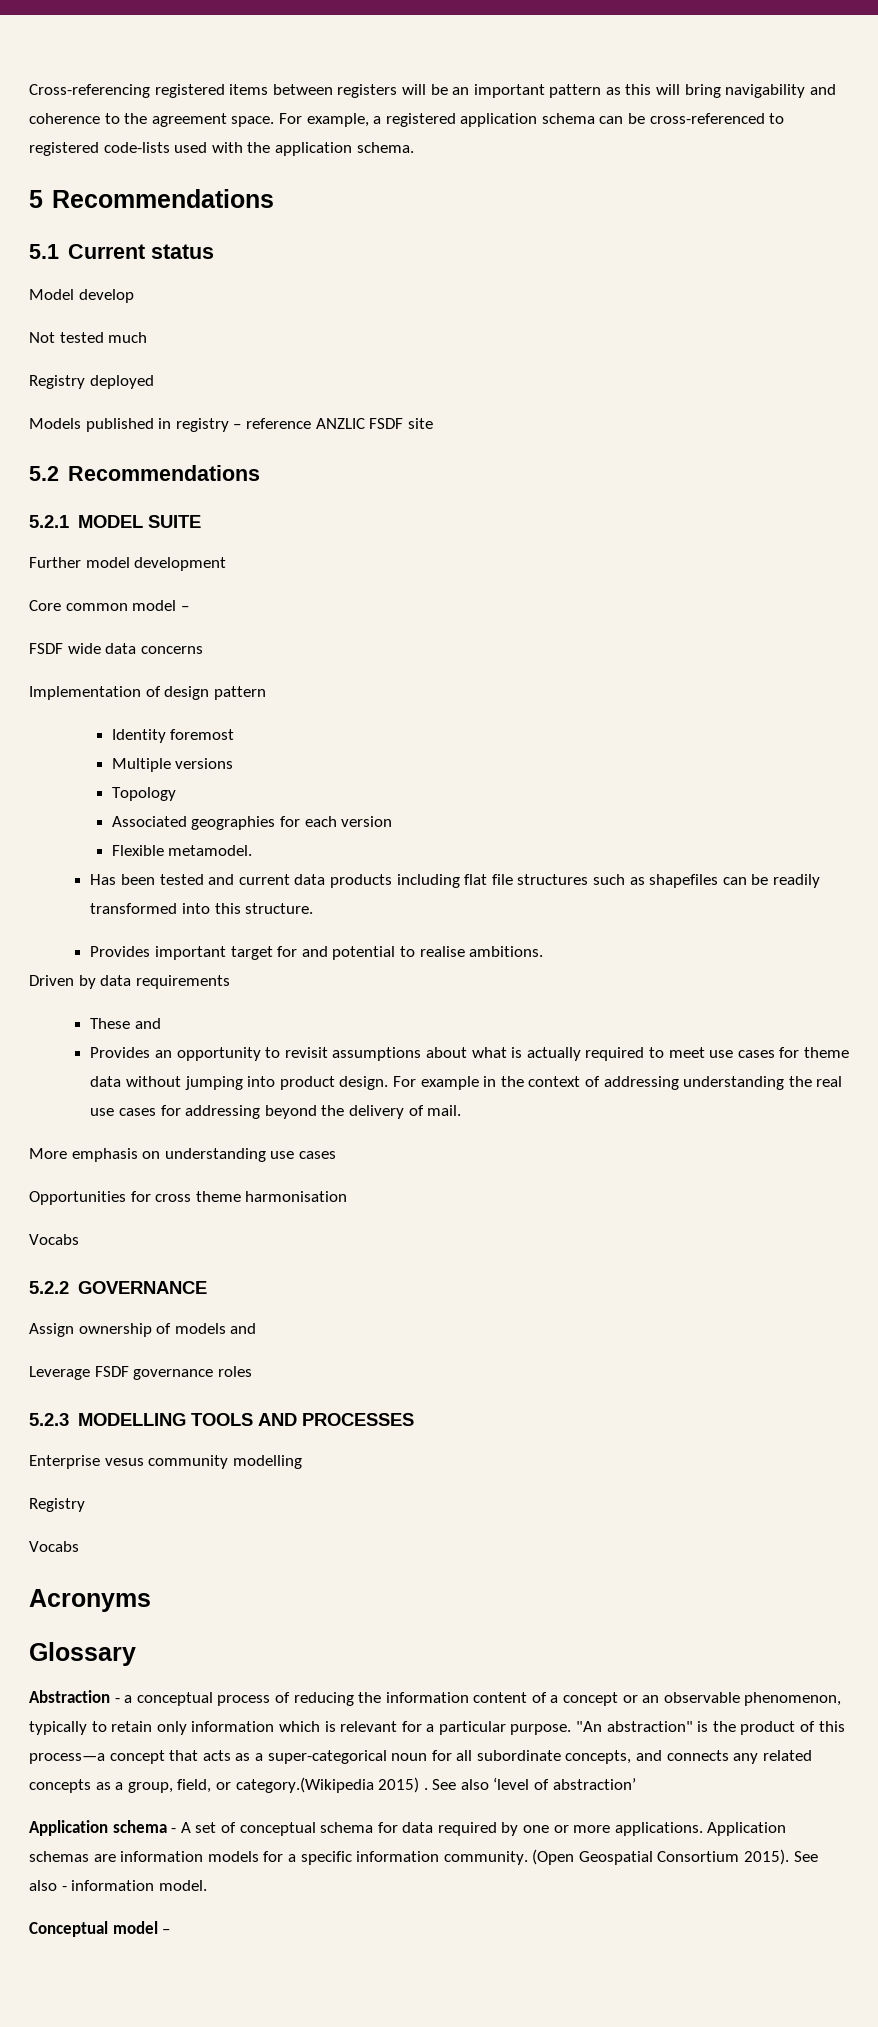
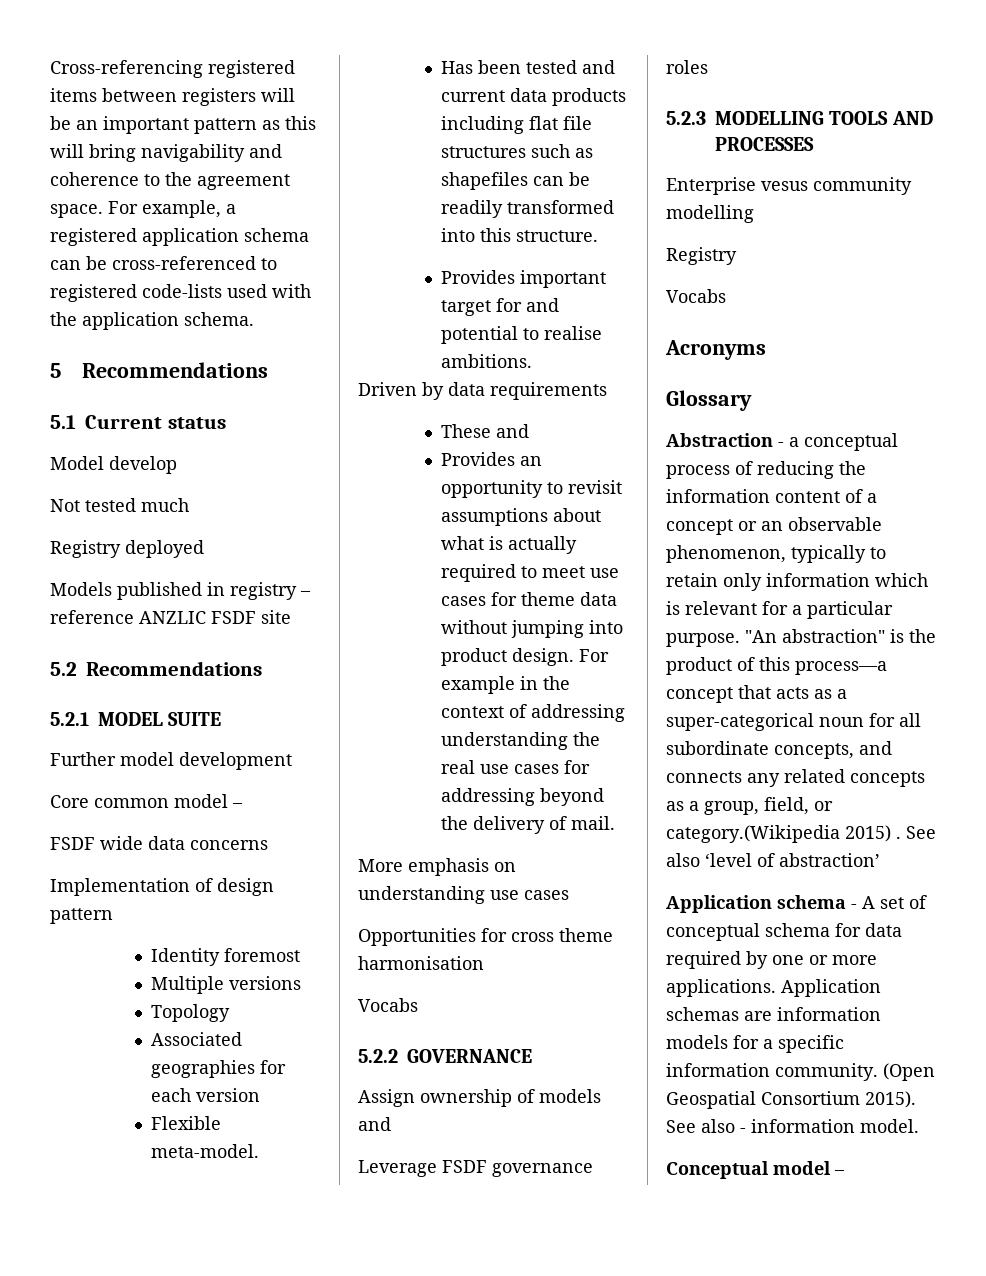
[168,845,253,856] metamodel. -> [150,1144,259,1158] meta-model.

